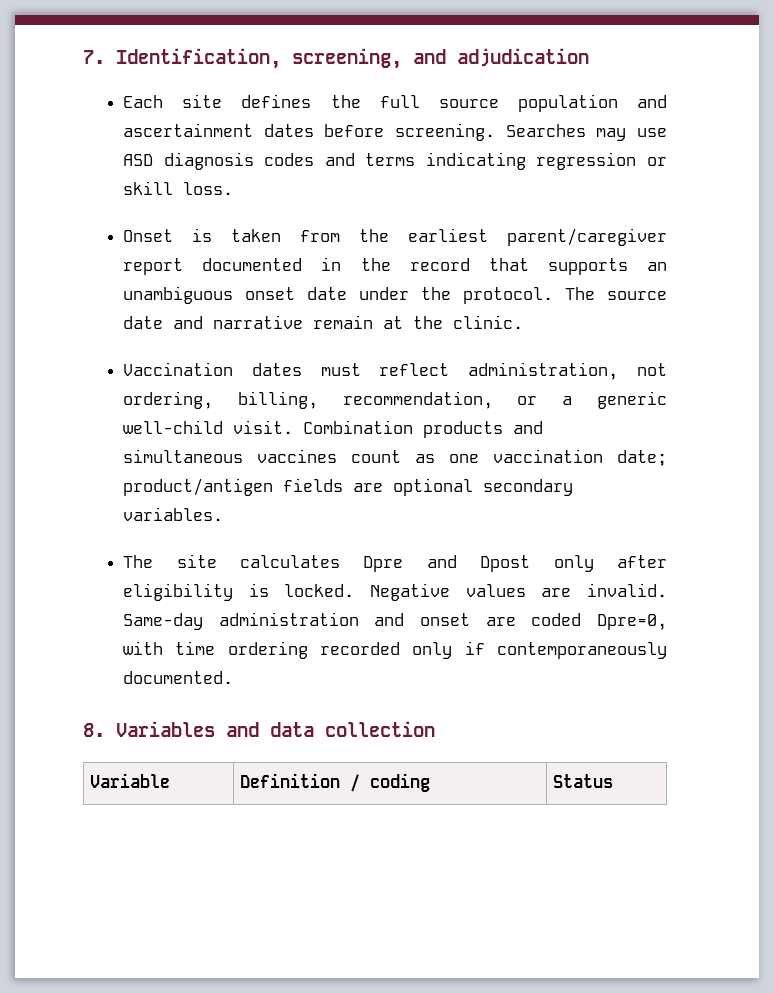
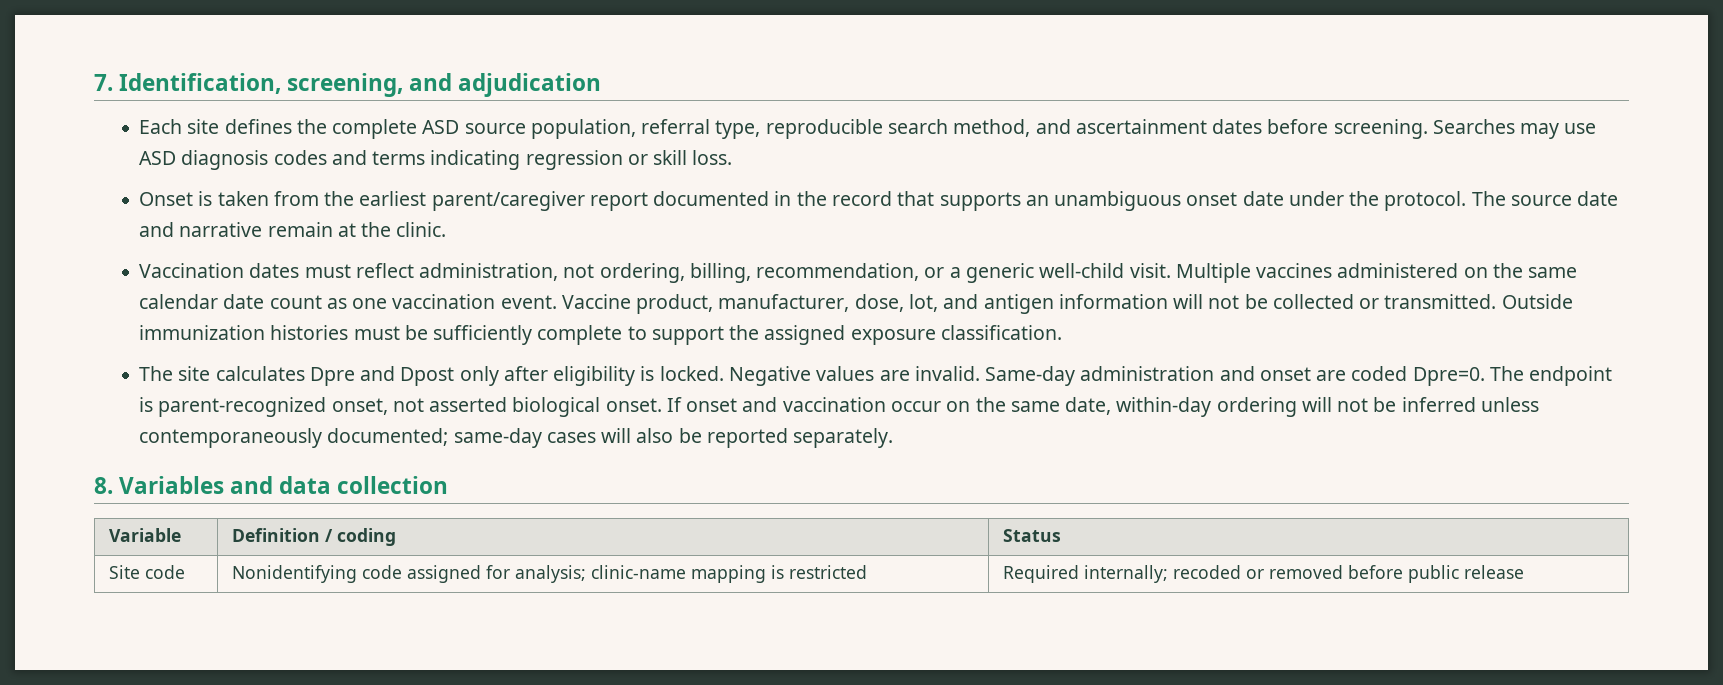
[379,94,618,112] full source population -> [332,119,1031,139] complete ASD source population, referral type, reproducible search method,
[303,420,544,438] [123,449,667,466] [123,478,574,496] [123,507,224,521] Combination products and simultaneous vaccines count as one vaccination date; product/antigen fields are optional secondary variables. -> [1175,263,1578,283] [139,294,1573,314] [139,325,1062,345] Multiple vaccines administered on the same calendar date count as one vaccination event. Vaccine product, manufacturer, dose, lot, and antigen information will not be collected or transmitted. Outside immunization histories must be sufficiently complete to support the assigned exposure classification.
[596,614,667,630] [123,641,667,659] [123,671,234,684] Dpre=0, with time ordering recorded only if contemporaneously documented. -> [1412,366,1613,386] [139,397,1539,417] [139,428,894,448] Dpre=0. The endpoint is parent-recognized onset, not asserted biological onset. If onset and vaccination occur on the same date, within-day ordering will not be inferred unless contemporaneously documented; same-day cases will also be reported separately.
(614, 781) none -> [109,565,186,579] [232,565,868,583] [1003,565,1525,583] // Site code | Nonidentifying code assigned for analysis; clinic-name mapping is restricted | Required internally; recoded or removed before public release

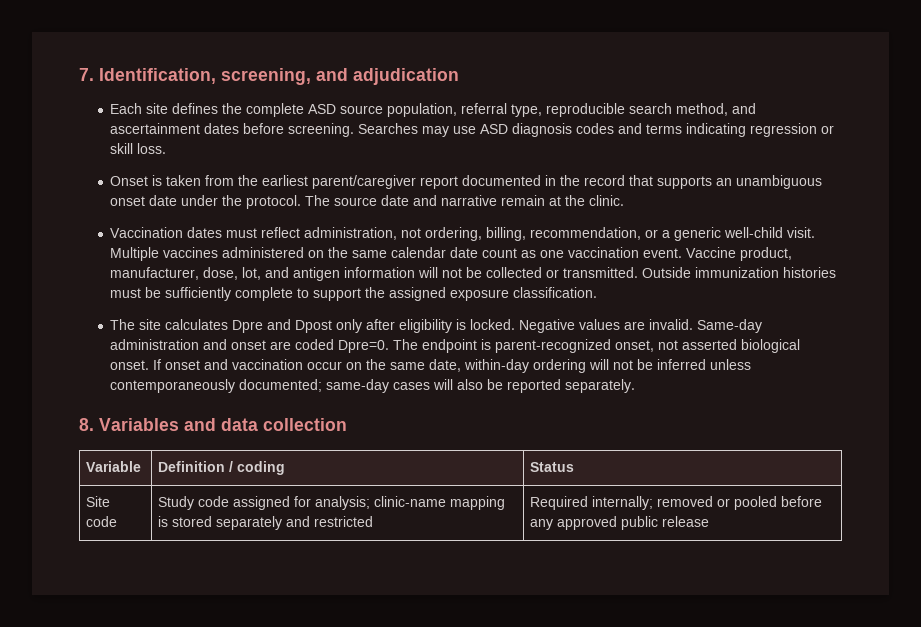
[232,565,358,583] Nonidentifying -> [158,496,195,510] Study
(785, 572) none -> [172,516,311,530] stored separately and
[1173,565,1404,579] recoded or removed before -> [657,496,823,510] [530,516,618,530] removed or pooled before any approved

